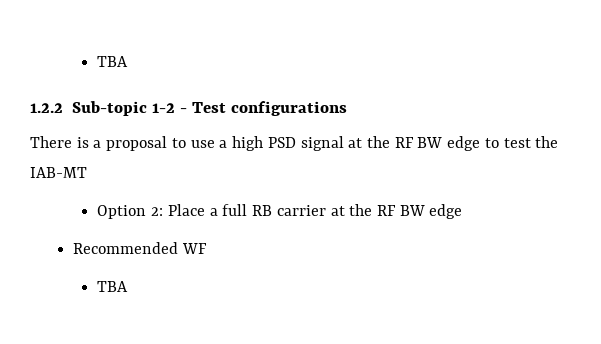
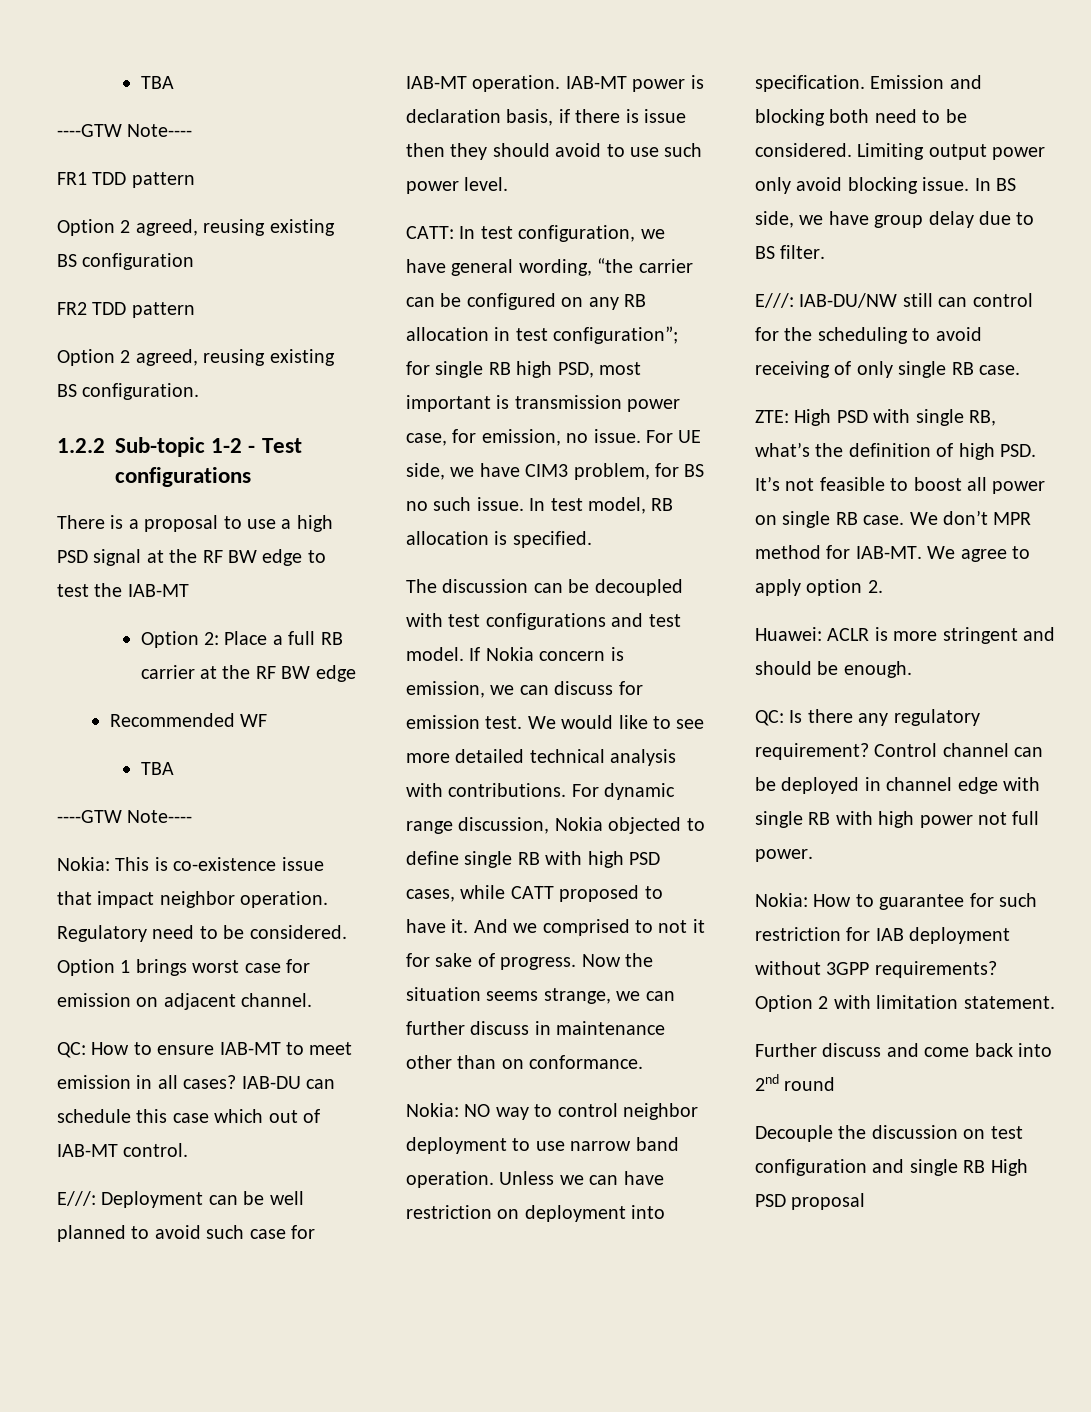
[97,56,129,67] TBA -> [140,76,174,89] [57,124,193,137] [57,172,195,188] [57,219,335,236] [57,253,195,270] [57,302,195,318] [57,349,335,366] [57,383,200,400] TBA // ----GTW Note---- // FR1 TDD pattern // Option 2 agreed, reusing existing BS configuration // FR2 TDD pattern // Option 2 agreed, reusing existing BS configuration.
(129, 286) none -> [57,810,193,823] [57,857,324,871] [57,891,329,908] [57,925,347,942] [57,959,310,976] [57,993,313,1010] [57,1042,353,1058] [57,1075,335,1089] [57,1109,320,1123] [57,1143,189,1157] [57,1191,304,1208] [57,1225,315,1242] [406,75,704,92] [406,109,686,126] [406,143,703,160] [406,177,509,194] [406,225,665,242] [406,258,693,276] [406,293,646,310] [406,326,679,344] [406,361,641,378] [406,395,681,412] [406,429,702,446] [406,463,705,480] [406,497,674,514] [406,531,592,548] [406,579,683,596] [406,613,681,630] [406,647,624,661] [406,681,643,698] [406,715,705,729] [406,749,677,766] [406,783,676,800] [406,817,705,834] [406,851,660,868] [406,885,663,902] [406,919,705,936] [406,953,653,970] [406,987,675,1004] [406,1021,666,1035] [406,1055,644,1069] [406,1103,698,1120] [406,1137,679,1154] [406,1171,664,1188] [406,1205,666,1222] [755,75,982,92] [755,109,967,126] [755,143,1046,160] [755,177,1016,194] [755,211,1035,228] [755,245,826,259] [755,293,1033,308] [755,327,982,344] [755,361,1020,378] [755,409,996,426] [755,442,1036,460] [755,476,1046,494] [755,510,1032,528] [755,545,1030,562] [755,579,883,596] [755,627,1055,644] [755,661,912,678] [755,709,980,726] [755,743,1044,760] [755,777,1040,794] [755,811,1040,828] [755,849,813,862] [755,893,1037,910] [755,927,1011,944] [755,961,997,978] [755,995,1055,1012] [755,1043,1052,1057] [755,1074,836,1091] [755,1125,1023,1142] [755,1159,1028,1176] [755,1193,866,1210] // ----GTW Note---- // Nokia: This is co-existence issue that impact neighbor operation. Regulatory need to be considered. Option 1 brings worst case for emission on adjacent channel. // QC: How to ensure IAB-MT to meet emission in all cases? IAB-DU can schedule this case which out of IAB-MT control. // E///: Deployment can be well planned to avoid such case for IAB-MT operation. IAB-MT power is declaration basis, if there is issue then they should avoid to use such power level. // CATT: In test configuration, we have general wording, “the carrier can be configured on any RB allocation in test configuration”; for single RB high PSD, most important is transmission power case, for emission, no issue. For UE side, we have CIM3 problem, for BS no such issue. In test model, RB allocation is specified. // The discussion can be decoupled with test configurations and test model. If Nokia concern is emission, we can discuss for emission test. We would like to see more detailed technical analysis with contributions. For dynamic range discussion, Nokia objected to define single RB with high PSD cases, while CATT proposed to have it. And we comprised to not it for sake of progress. Now the situation seems strange, we can further discuss in maintenance other than on conformance. // Nokia: NO way to control neighbor deployment to use narrow band operation. Unless we can have restriction on deployment into specification. Emission and blocking both need to be considered. Limiting output power only avoid blocking issue. In BS side, we have group delay due to BS filter. // E///: IAB-DU/NW still can control for the scheduling to avoid receiving of only single RB case. // ZTE: High PSD with single RB, what’s the definition of high PSD. It’s not feasible to boost all power on single RB case. We don’t MPR method for IAB-MT. We agree to apply option 2. // Huawei: ACLR is more stringent and should be enough. // QC: Is there any regulatory requirement? Control channel can be deployed in channel edge with single RB with high power not full power. // Nokia: How to guarantee for such restriction for IAB deployment without 3GPP requirements? Option 2 with limitation statement. // Further discuss and come back into 2nd round // Decouple the discussion on test configuration and single RB High PSD proposal

